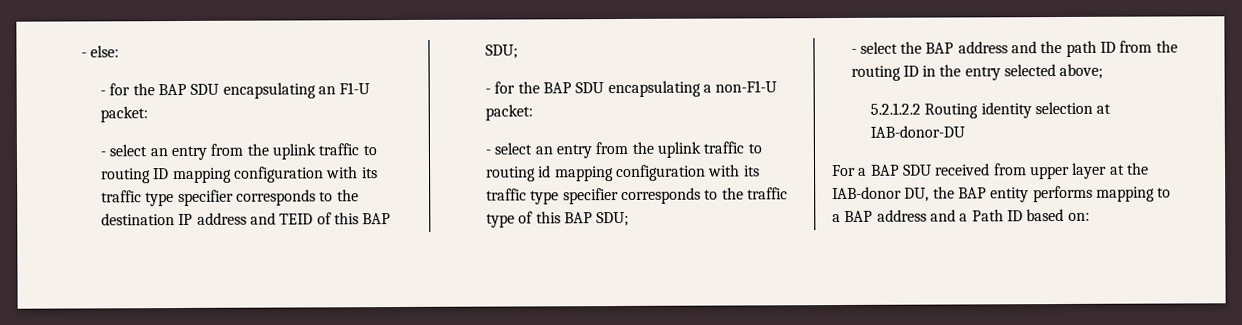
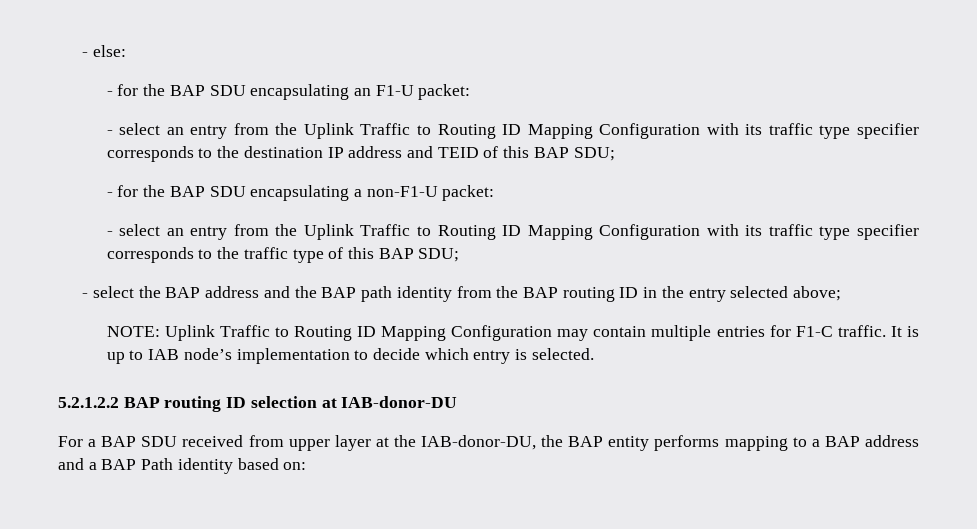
[271,143,377,160] [101,166,325,184] uplink traffic to routing ID mapping configuration -> [303,123,701,139] Uplink Traffic to Routing ID Mapping Configuration
[656,141,762,158] [486,164,707,182] uplink traffic to routing id mapping configuration -> [303,224,701,240] Uplink Traffic to Routing ID Mapping Configuration
[1065,40,1178,57] path ID from the -> [321,286,559,302] BAP path identity from the BAP
[870,102,1032,119] 5.2.1.2.2 Routing identity -> [106,325,919,341] [106,348,594,364] [58,396,247,412] NOTE: Uplink Traffic to Routing ID Mapping Configuration may contain multiple entries for F1-C traffic. It is up to IAB node’s implementation to decide which entry is selected. // 5.2.1.2.2 BAP routing ID
[832,186,930,202] IAB-donor DU, -> [421,435,537,450] IAB-donor-DU,
[971,209,1023,222] Path ID -> [101,458,233,474] BAP Path identity

